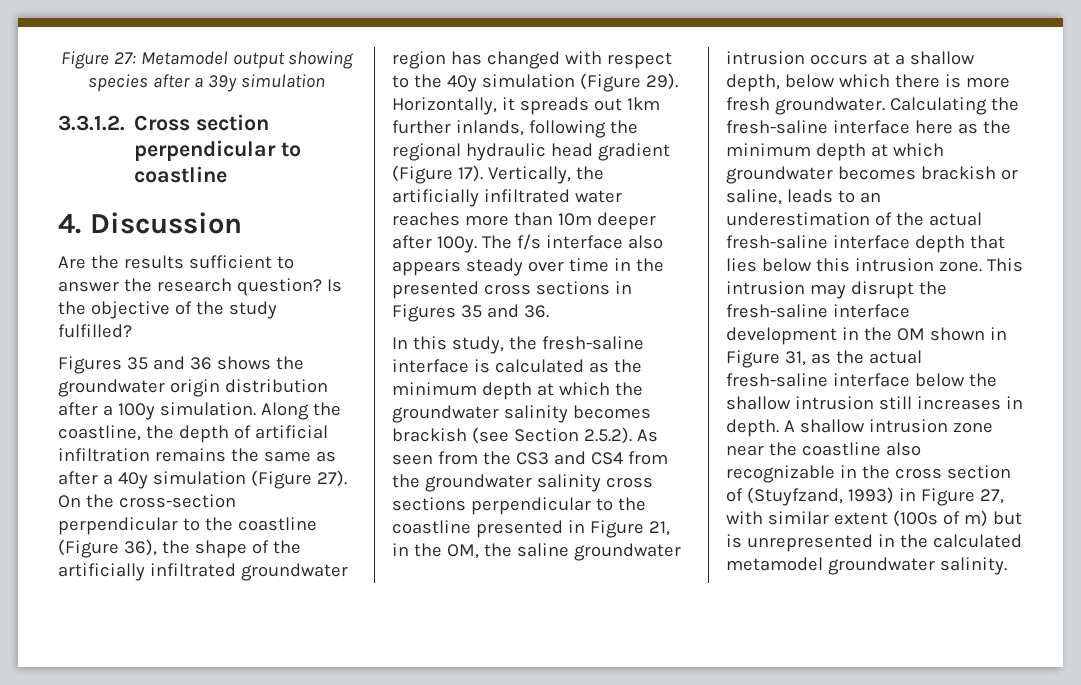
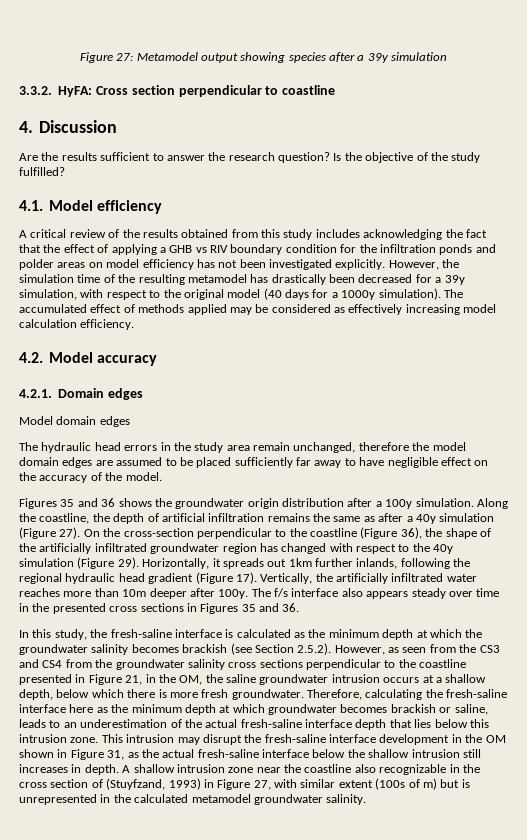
[58,115,125,131] 3.3.1.2. -> [19,86,93,97] 3.3.2. HyFA:
(132, 331) none -> [19,200,163,214] [19,229,487,240] [19,244,496,255] [19,259,460,270] [19,274,465,285] [19,288,463,300] [19,304,497,315] [19,319,135,330] [19,352,158,366] [19,388,144,400] [19,416,130,427] [19,442,466,453] [19,457,489,468] [19,472,162,483] // 4.1. Model efficiency // A critical review of the results obtained from this study includes acknowledging the fact that the effect of applying a GHB vs RIV boundary condition for the infiltration ponds and polder areas on model efficiency has not been investigated explicitly. However, the simulation time of the resulting metamodel has drastically been decreased for a 39y simulation, with respect to the original model (40 days for a 1000y simulation). The accumulated effect of methods applied may be considered as effectively increasing model calculation efficiency. // 4.2. Model accuracy // 4.2.1. Domain edges // Model domain edges // The hydraulic head errors in the study area remain unchanged, therefore the model domain edges are assumed to be placed sufficiently far away to have negligible effect on the accuracy of the model.
[636,429,658,442] As -> [334,645,399,655] However, as
[889,97,987,115] Calculating -> [307,689,423,700] Therefore, calculating

